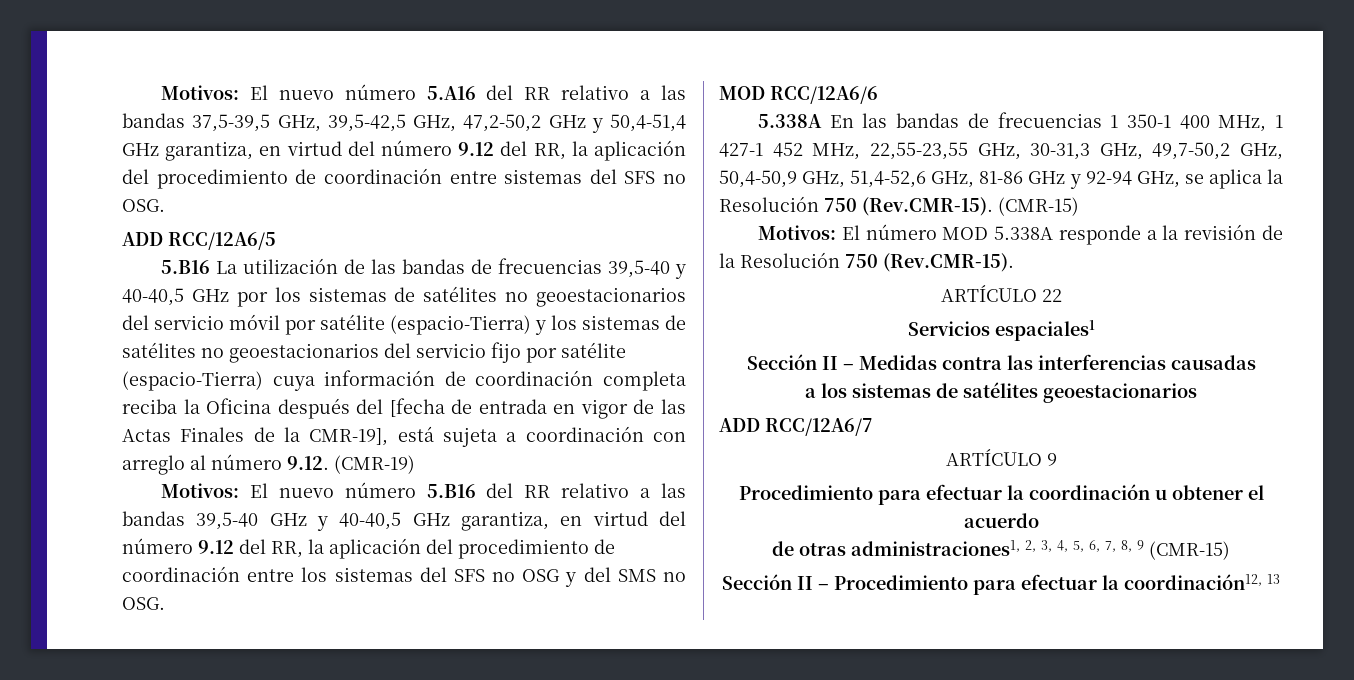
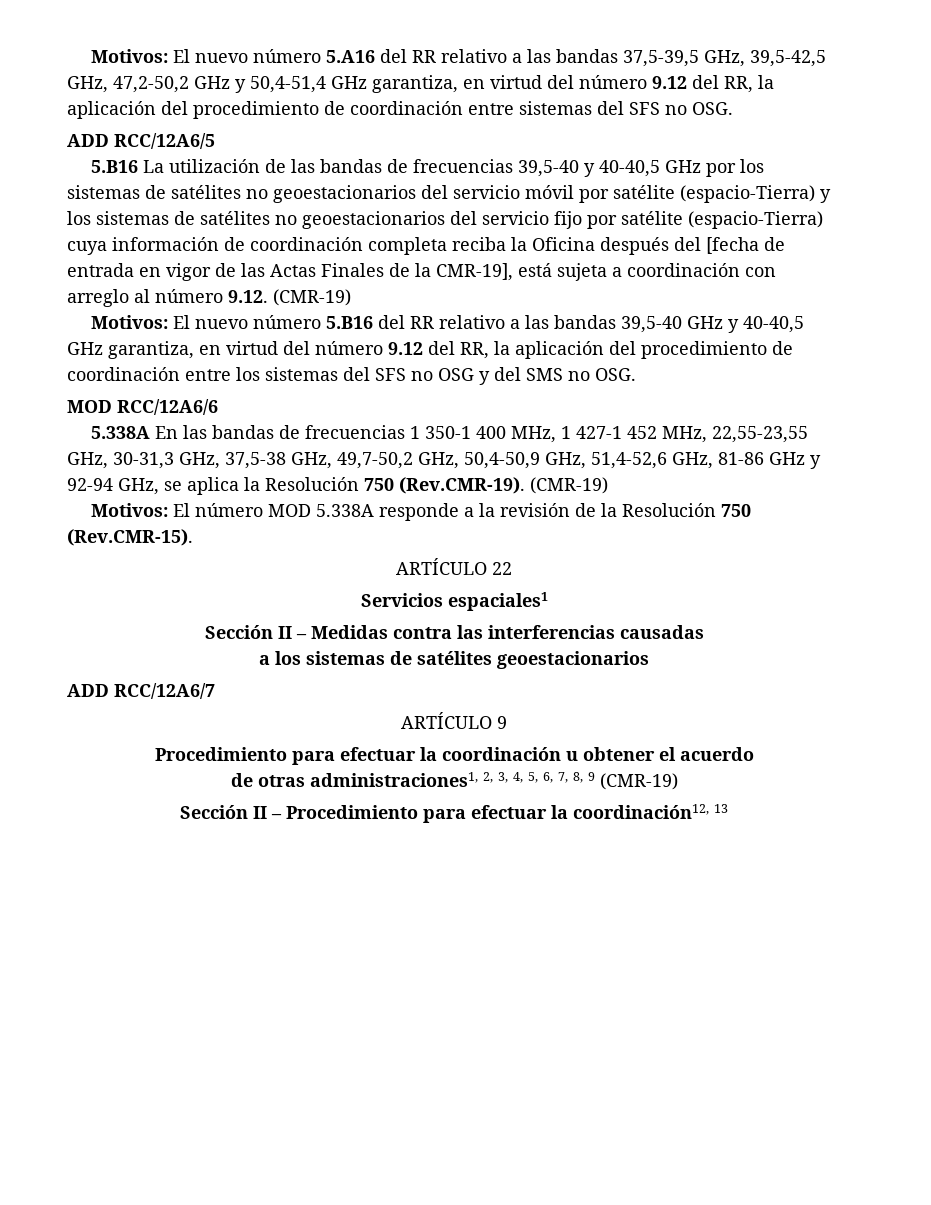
(1143, 151) none -> [225,452,332,469] 37,5-38 GHz,
[862,197,1079,216] (Rev.CMR-15). (CMR-15) -> [399,477,608,494] (Rev.CMR-19). (CMR-19)
[1149,541,1230,560] (CMR-15) -> [599,773,678,790] (CMR-19)

